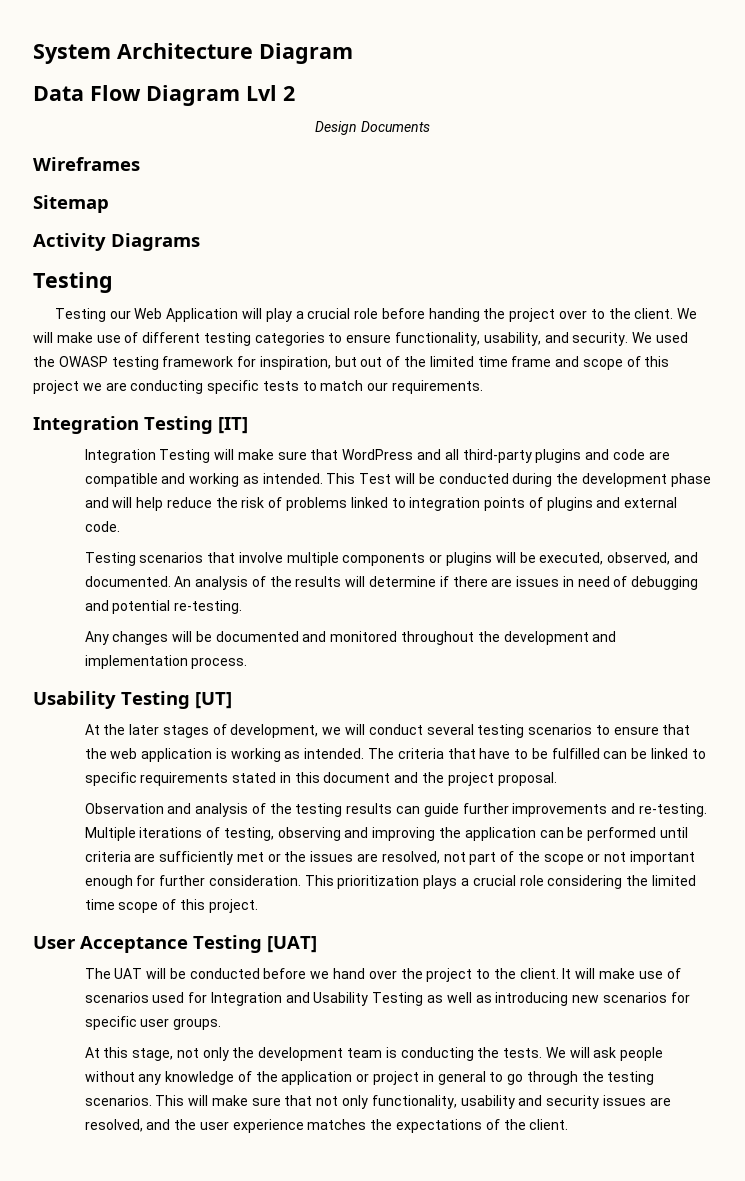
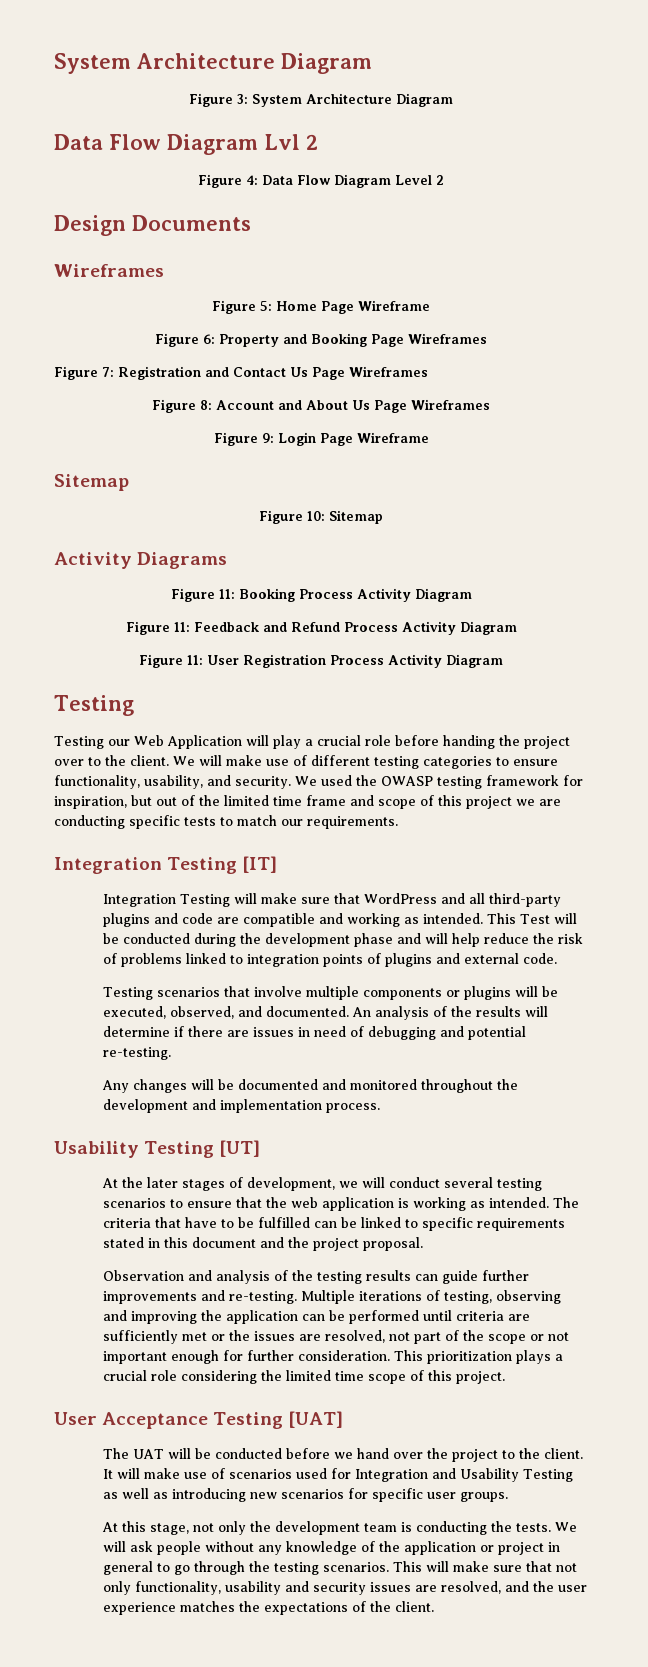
[33,43,353,64] System Architecture Diagram -> [54,53,372,74] [189,93,453,107] System Architecture Diagram // Figure 3: System Architecture Diagram
[315,121,430,135] [33,157,140,171] [33,195,109,213] [33,233,200,251] Design Documents // Wireframes // Sitemap // Activity Diagrams -> [198,174,444,188] [54,215,251,236] [54,264,164,277] [212,300,430,314] [155,333,487,347] [54,366,428,380] [152,399,490,413] [213,432,429,446] [54,474,129,491] [259,510,383,524] [54,552,228,569] [170,588,472,602] [125,621,517,635] [139,654,503,668] Figure 4: Data Flow Diagram Level 2 // Design Documents // Wireframes // Figure 5: Home Page Wireframe // Figure 6: Property and Booking Page Wireframes // Figure 7: Registration and Contact Us Page Wireframes // Figure 8: Account and About Us Page Wireframes // Figure 9: Login Page Wireframe // Sitemap // Figure 10: Sitemap // Activity Diagrams // Figure 11: Booking Process Activity Diagram // Figure 11: Feedback and Refund Process Activity Diagram // Figure 11: User Registration Process Activity Diagram

